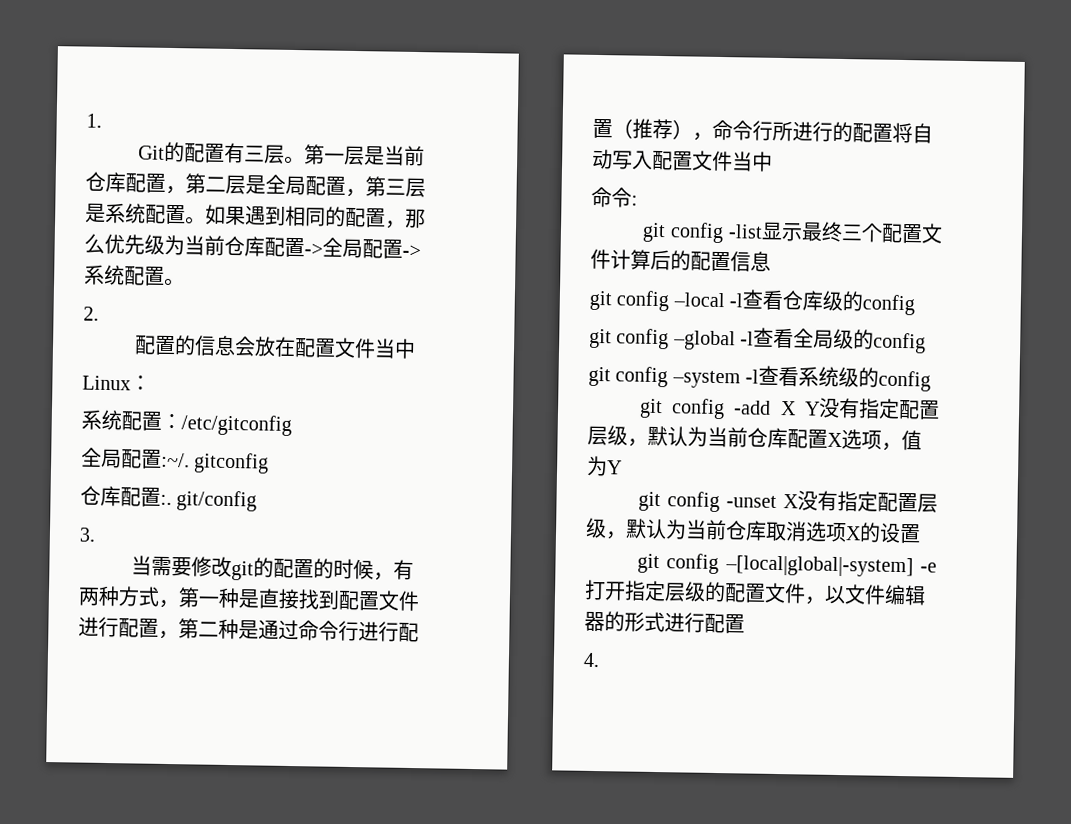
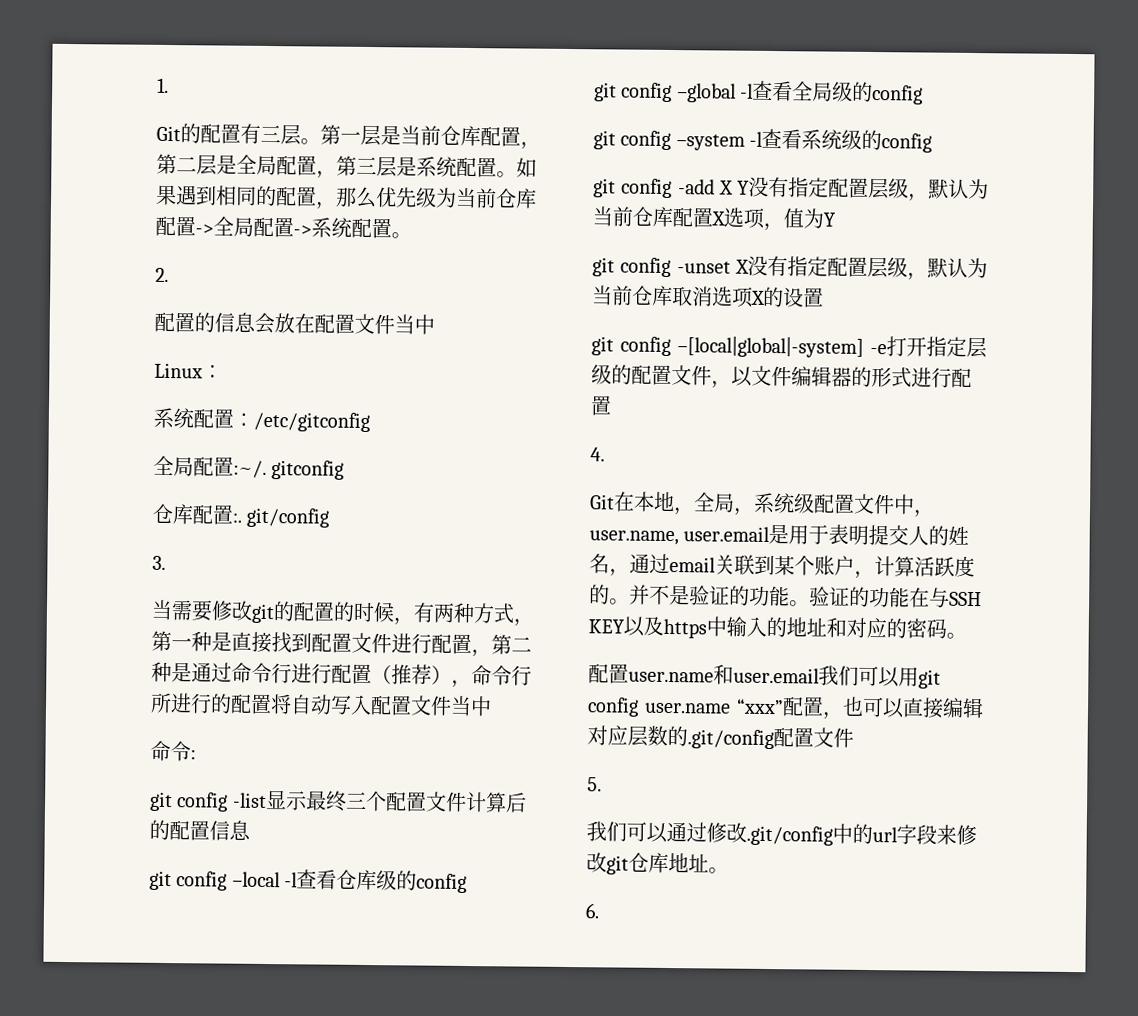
(600, 660) none -> [589,491,935,518] [589,523,970,546] [589,553,975,580] [589,584,982,608] [588,616,967,639] [588,663,941,689] [587,696,984,720] [587,725,854,750] [587,777,602,792] [586,821,977,846] [586,852,729,875] [585,903,600,919] // Git在本地，全局，系统级配置文件中，user.name, user.email是用于表明提交人的姓名，通过email关联到某个账户，计算活跃度的。并不是验证的功能。验证的功能在与SSH KEY以及https中输入的地址和对应的密码。 // 配置user.name和user.email我们可以用git config user.name “xxx”配置，也可以直接编辑对应层数的.git/config配置文件 // 5. // 我们可以通过修改.git/config中的url字段来修改git仓库地址。 // 6.

